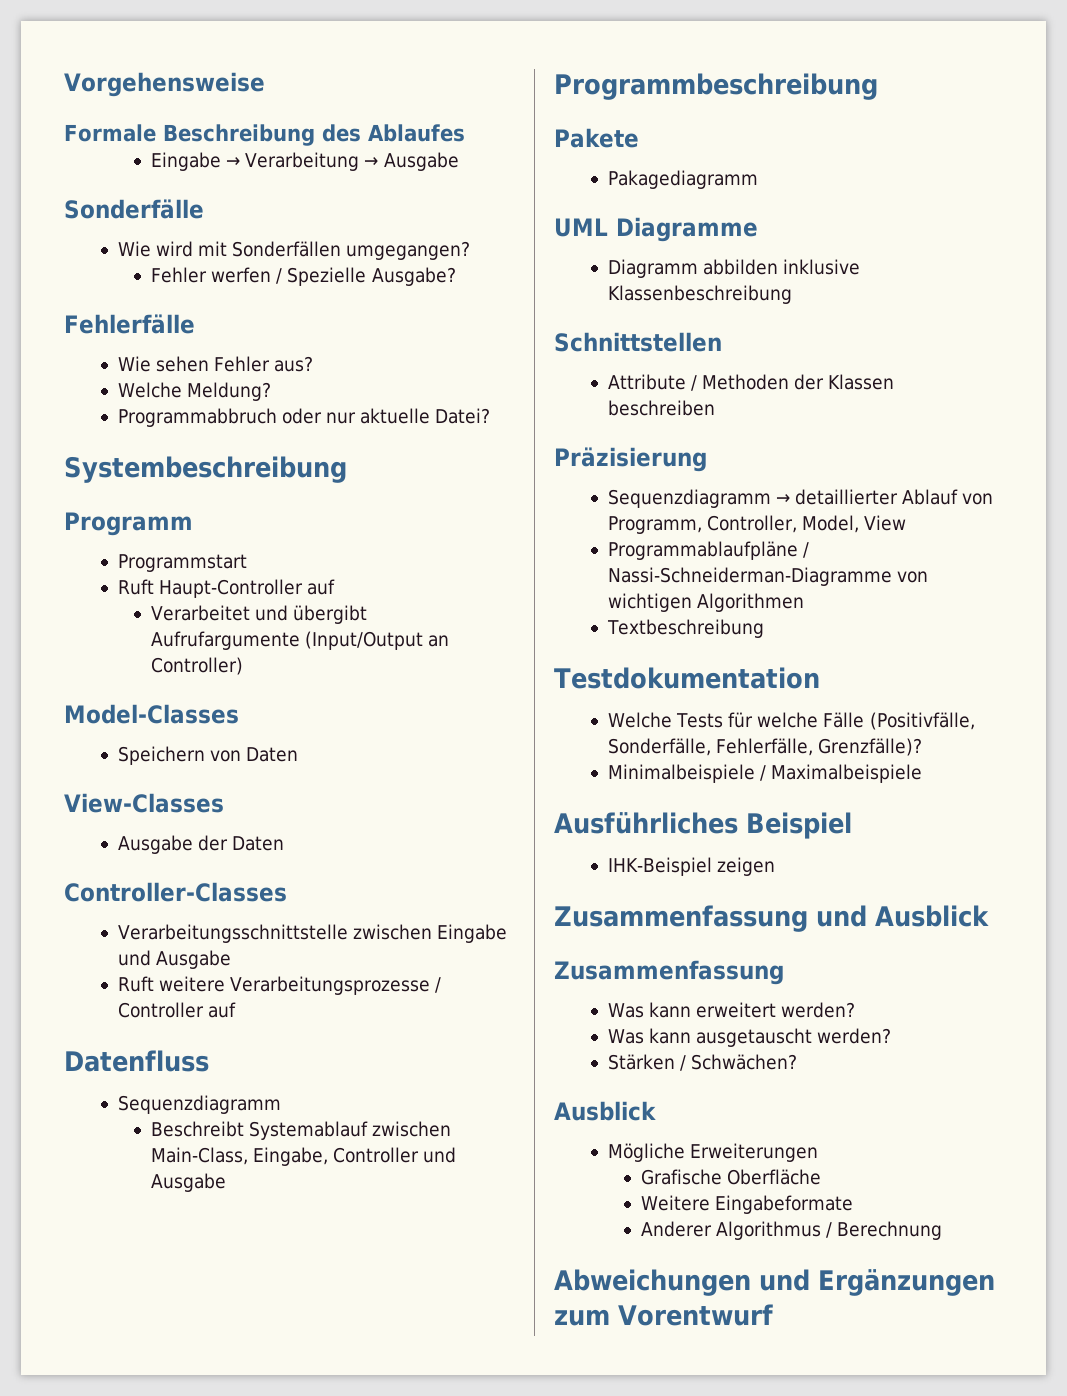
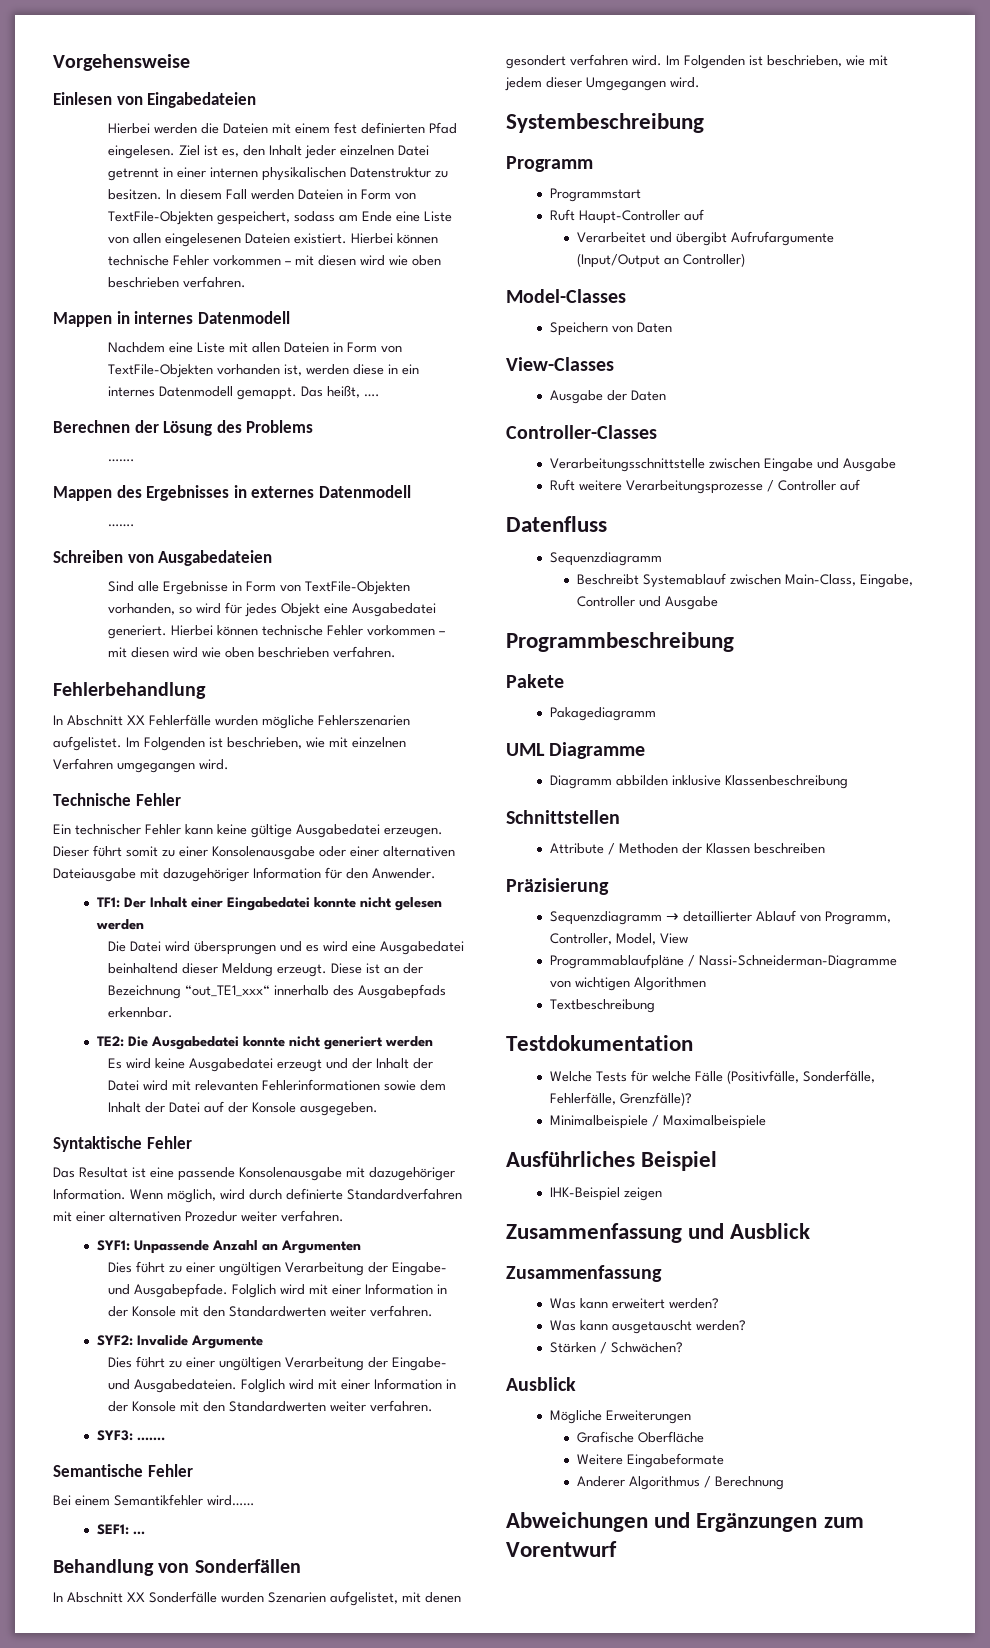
[64,124,465,146] [151,152,459,171] [64,199,204,219] [117,241,471,260] [151,267,456,286] [64,314,195,334] [117,356,314,372] [117,382,272,401] [117,408,491,427] Formale Beschreibung des Ablaufes // Eingabe → Verarbeitung → Ausgabe // Sonderfälle // Wie wird mit Sonderfällen umgegangen? // Fehler werfen / Spezielle Ausgabe? // Fehlerfälle // Wie sehen Fehler aus? // Welche Meldung? // Programmabbruch oder nur aktuelle Datei? -> [53,92,257,108] [108,122,458,134] [108,145,430,159] [108,167,449,181] [108,189,417,200] [108,211,453,225] [108,233,439,247] [108,255,442,266] [108,276,247,288] [53,311,290,327] [108,342,403,353] [108,364,420,378] [108,385,381,400] [53,420,314,436] [108,459,136,462] [53,485,411,501] [108,524,136,527] [53,550,273,566] [108,581,411,595] [108,602,437,617] [108,625,446,639] [108,646,397,658] [53,682,206,699] [53,714,410,729] [53,736,406,751] [53,758,229,773] [53,793,181,806] [53,824,443,838] [53,845,455,860] [53,867,436,882] [96,897,442,911] [95,919,144,930] [108,941,465,955] [108,963,424,977] [108,984,447,999] [108,1007,174,1018] [96,1036,433,1050] [108,1058,434,1072] [108,1079,447,1091] [108,1101,379,1116] [53,1136,192,1152] [53,1167,455,1181] [53,1188,462,1203] [53,1210,344,1222] [96,1240,361,1254] [108,1261,448,1276] [108,1283,448,1298] [108,1305,434,1317] [96,1335,263,1349] [108,1356,448,1371] [108,1378,457,1393] [108,1400,434,1412] [96,1430,165,1441] [53,1464,193,1477] [53,1494,254,1506] [96,1524,145,1535] [53,1559,301,1576] [53,1591,461,1606] [506,54,888,69] [505,77,700,91] Einlesen von Eingabedateien // Hierbei werden die Dateien mit einem fest definierten Pfad eingelesen. Ziel ist es, den Inhalt jeder einzelnen Datei getrennt in einer internen physikalischen Datenstruktur zu besitzen. In diesem Fall werden Dateien in Form von TextFile-Objekten gespeichert, sodass am Ende eine Liste von allen eingelesenen Dateien existiert. Hierbei können technische Fehler vorkommen – mit diesen wird wie oben beschrieben verfahren. // Mappen in internes Datenmodell // Nachdem eine Liste mit allen Dateien in Form von TextFile-Objekten vorhanden ist, werden diese in ein internes Datenmodell gemappt. Das heißt, …. // Berechnen der Lösung des Problems // ……. // Mappen des Ergebnisses in externes Datenmodell // ……. // Schreiben von Ausgabedateien // Sind alle Ergebnisse in Form von TextFile-Objekten vorhanden, so wird für jedes Objekt eine Ausgabedatei generiert. Hierbei können technische Fehler vorkommen – mit diesen wird wie oben beschrieben verfahren. // Fehlerbehandlung // In Abschnitt XX Fehlerfälle wurden mögliche Fehlerszenarien aufgelistet. Im Folgenden ist beschrieben, wie mit einzelnen Verfahren umgegangen wird. // Technische Fehler // Ein technischer Fehler kann keine gültige Ausgabedatei erzeugen. Dieser führt somit zu einer Konsolenausgabe oder einer alternativen Dateiausgabe mit dazugehöriger Information für den Anwender. // TF1: Der Inhalt einer Eingabedatei konnte nicht gelesen werden // Die Datei wird übersprungen und es wird eine Ausgabedatei beinhaltend dieser Meldung erzeugt. Diese ist an der Bezeichnung “out_TE1_xxx“ innerhalb des Ausgabepfads erkennbar. // TE2: Die Ausgabedatei konnte nicht generiert werden // Es wird keine Ausgabedatei erzeugt und der Inhalt der Datei wird mit relevanten Fehlerinformationen sowie dem Inhalt der Datei auf der Konsole ausgegeben. // Syntaktische Fehler // Das Resultat ist eine passende Konsolenausgabe mit dazugehöriger Information. Wenn möglich, wird durch definierte Standardverfahren mit einer alternativen Prozedur weiter verfahren. // SYF1: Unpassende Anzahl an Argumenten // Dies führt zu einer ungültigen Verarbeitung der Eingabe- und Ausgabepfade. Folglich wird mit einer Information in der Konsole mit den Standardwerten weiter verfahren. // SYF2: Invalide Argumente // Dies führt zu einer ungültigen Verarbeitung der Eingabe- und Ausgabedateien. Folglich wird mit einer Information in der Konsole mit den Standardwerten weiter verfahren. // SYF3: ……. // Semantische Fehler // Bei einem Semantikfehler wird…… // SEF1: … // Behandlung von Sonderfällen // In Abschnitt XX Sonderfälle wurden Szenarien aufgelistet, mit denen gesondert verfahren wird. Im Folgenden ist beschrieben, wie mit jedem dieser Umgegangen wird.

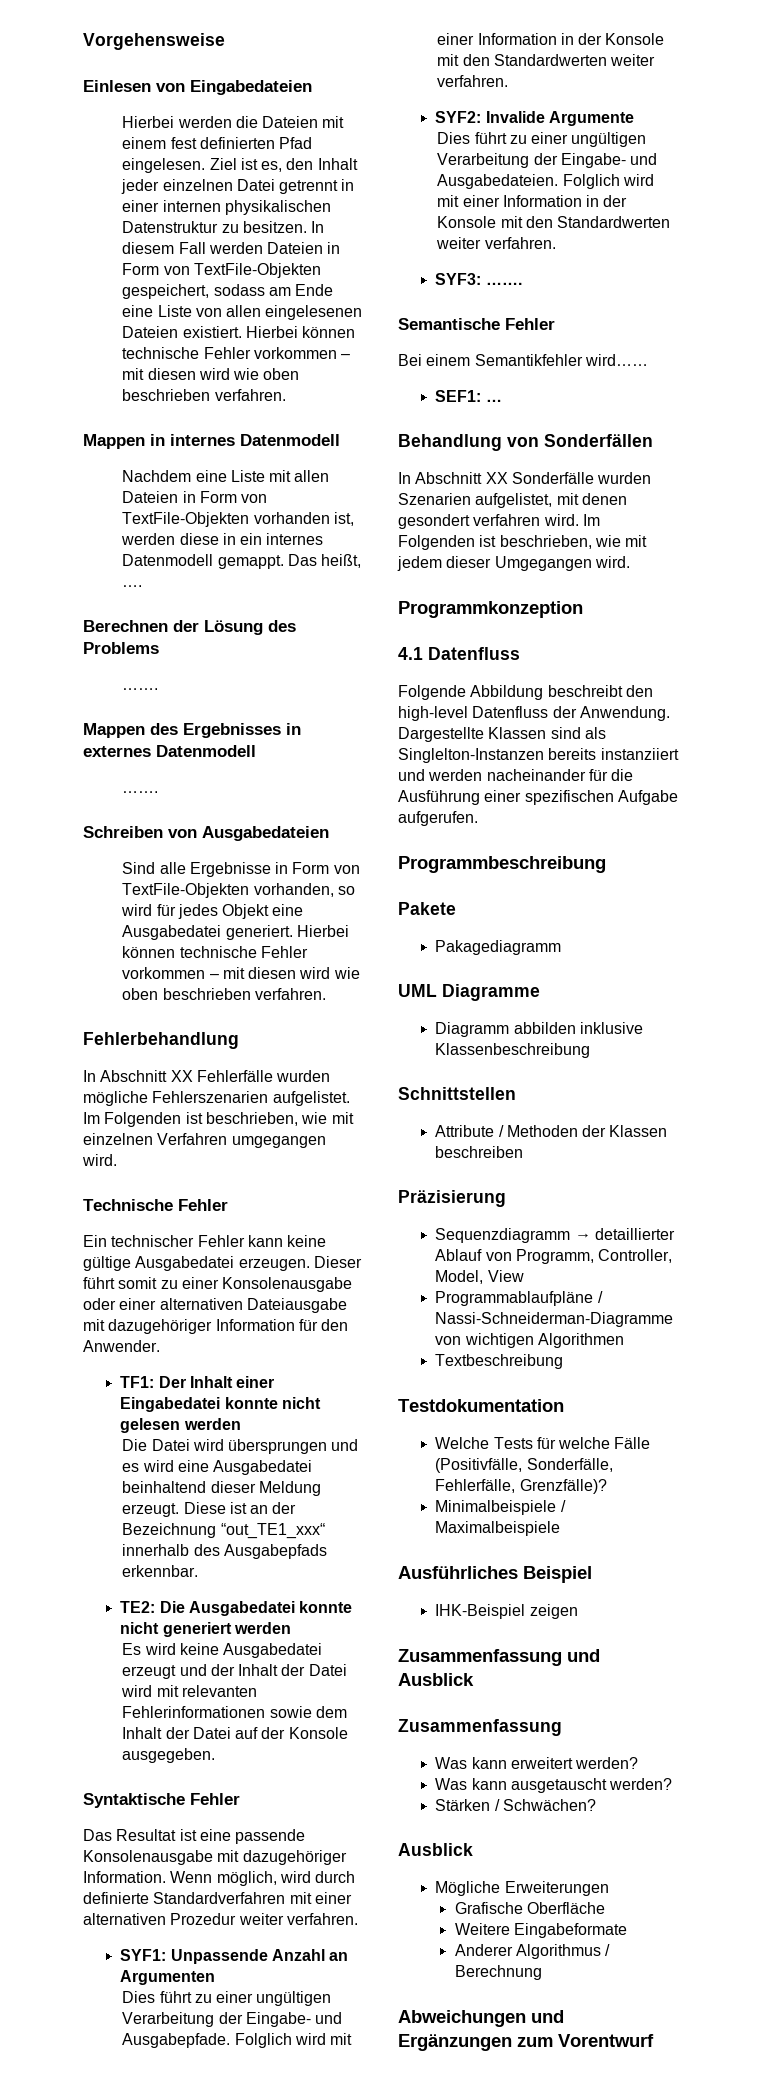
[506,113,704,133] [506,156,593,172] [549,188,641,202] [549,209,704,224] [577,231,835,246] [577,253,746,268] [506,289,626,303] [549,322,672,336] [506,357,614,371] [549,390,666,404] [506,425,657,439] [549,458,896,472] [549,479,860,494] [506,516,607,532] [549,552,662,566] [577,573,914,588] [577,596,719,610] Systembeschreibung // Programm // Programmstart // Ruft Haupt-Controller auf // Verarbeitet und übergibt Aufrufargumente (Input/Output an Controller) // Model-Classes // Speichern von Daten // View-Classes // Ausgabe der Daten // Controller-Classes // Verarbeitungsschnittstelle zwischen Eingabe und Ausgabe // Ruft weitere Verarbeitungsprozesse / Controller auf // Datenfluss // Sequenzdiagramm // Beschreibt Systemablauf zwischen Main-Class, Eingabe, Controller und Ausgabe -> [398,601,583,618] [398,647,520,660] [398,685,653,700] [398,706,670,721] [398,727,606,742] [398,748,679,763] [398,769,634,781] [398,790,678,805] [398,811,478,826] Programmkonzeption // 4.1 Datenfluss // Folgende Abbildung beschreibt den high-level Datenfluss der Anwendung. Dargestellte Klassen sind als Singlelton-Instanzen bereits instanziiert und werden nacheinander für die Ausführung einer spezifischen Aufgabe aufgerufen.

